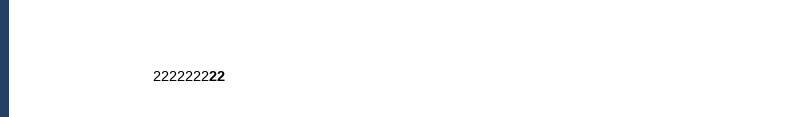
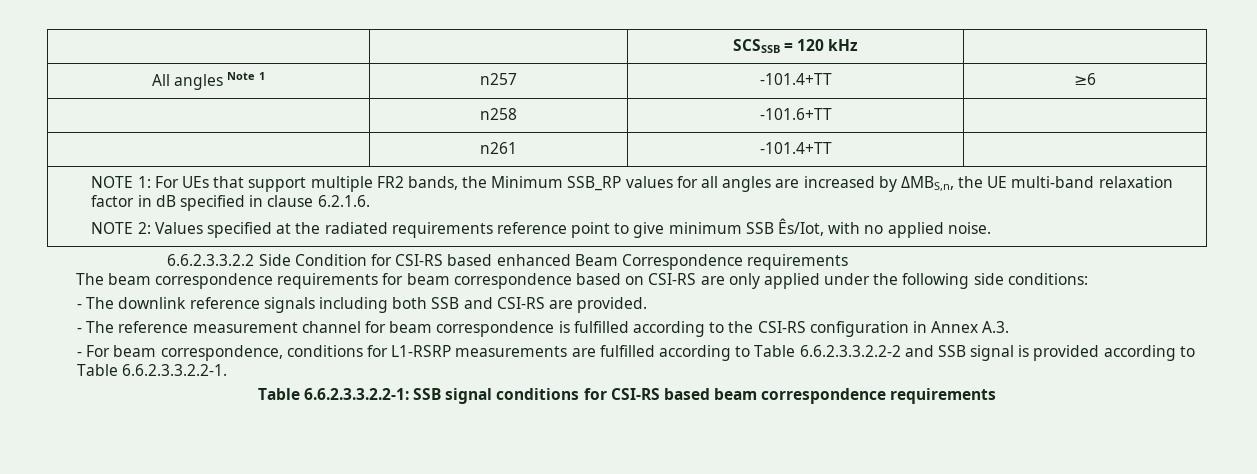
[152,71,225,81] 222222222 -> [732,39,859,53] [151,72,266,90] [480,73,517,85] [759,73,832,85] [1074,73,1096,85] [480,108,517,120] [759,108,832,120] [480,142,517,154] [759,142,832,154] [91,176,1173,192] [91,195,370,211] [91,218,991,238] [167,254,849,270] [75,273,1088,289] [77,297,648,313] [77,321,1010,337] [77,345,1195,361] [77,364,228,376] [257,388,997,404] | | SCSSSB = 120 kHz | // All angles Note 1 | n257 | -101.4+TT | ≥6 // | n258 | -101.6+TT | // | n261 | -101.4+TT | // NOTE 1: For UEs that support multiple FR2 bands, the Minimum SSB_RP values for all angles are increased by ΔMBS,n, the UE multi-band relaxation factor in dB specified in clause 6.2.1.6. // NOTE 2: Values specified at the radiated requirements reference point to give minimum SSB Ês/Iot, with no applied noise. // 6.6.2.3.3.2.2 Side Condition for CSI-RS based enhanced Beam Correspondence requirements // The beam correspondence requirements for beam correspondence based on CSI-RS are only applied under the following side conditions: // - The downlink reference signals including both SSB and CSI-RS are provided. // - The reference measurement channel for beam correspondence is fulfilled according to the CSI-RS configuration in Annex A.3. // - For beam correspondence, conditions for L1-RSRP measurements are fulfilled according to Table 6.6.2.3.3.2.2-2 and SSB signal is provided according to Table 6.6.2.3.3.2.2-1. // Table 6.6.2.3.3.2.2-1: SSB signal conditions for CSI-RS based beam correspondence requirements

